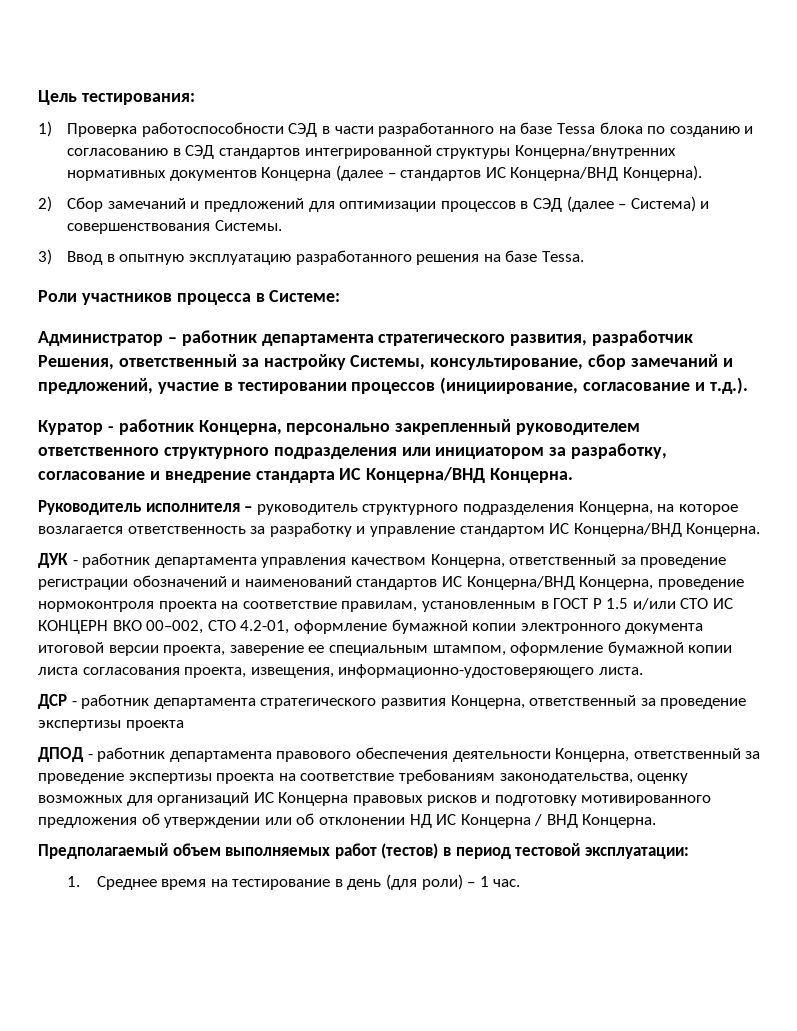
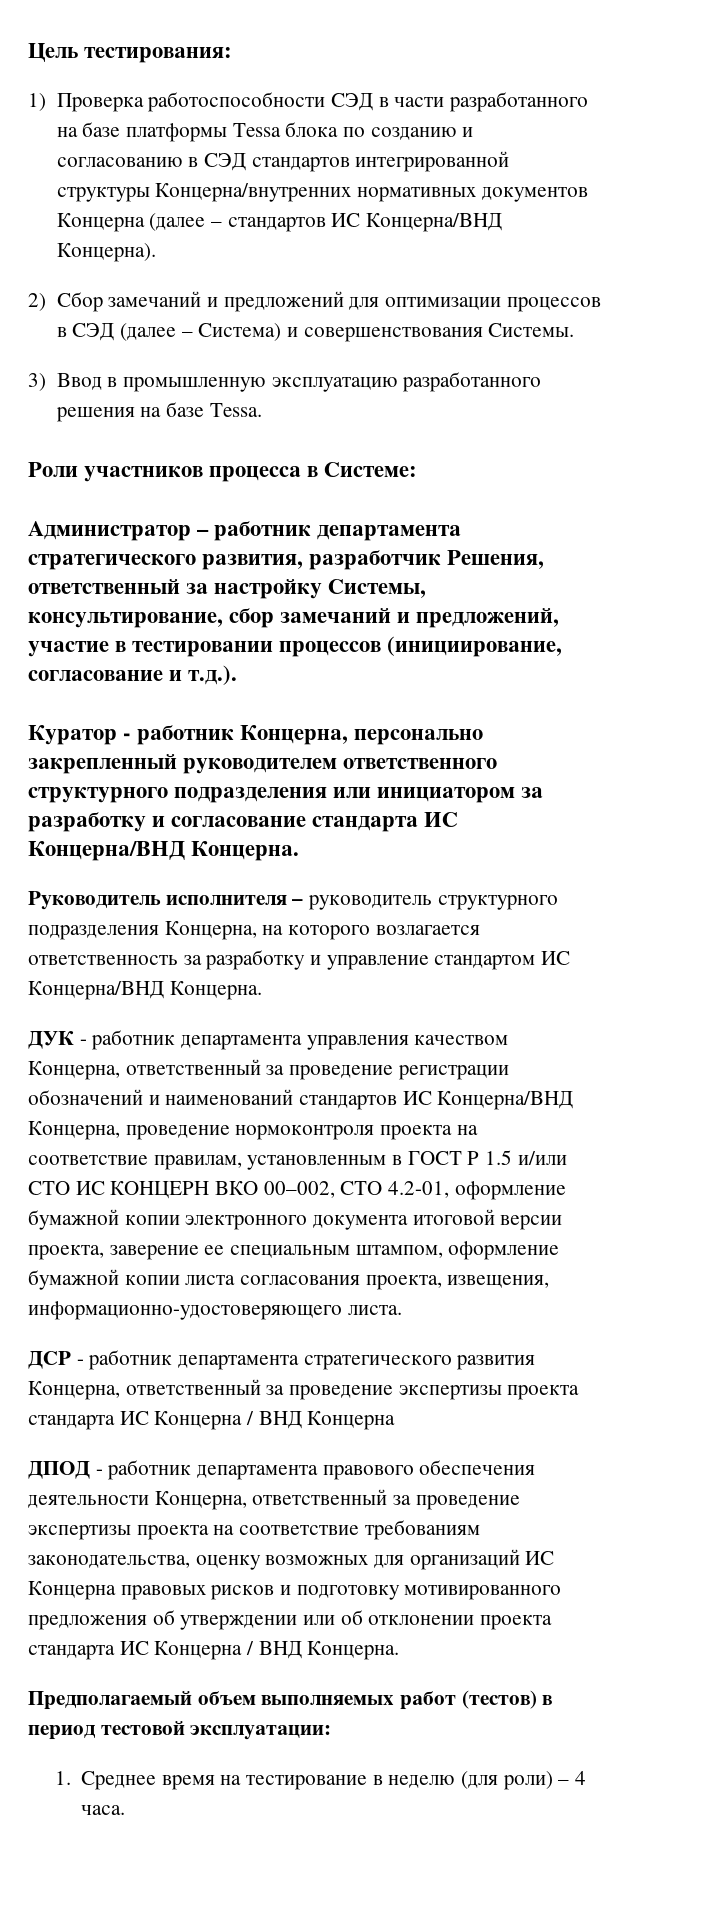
(553, 128) none -> [125,123,227,142] платформы
[119,254,185,265] опытную -> [122,377,266,392] промышленную
[571,443,668,459] [38,471,251,483] разработку, согласование и внедрение -> [28,812,307,832] разработку и согласование
[678,504,738,515] которое -> [288,925,371,940] которого
(184, 725) none -> [28,1411,396,1430] стандарта ИС Концерна / ВНД Концерна
[409,814,432,828] НД -> [480,1615,553,1630] [28,1645,115,1660] проекта стандарта
[347,879,382,890] день -> [388,1775,456,1788] неделю
[479,876,521,887] 1 час. -> [575,1771,587,1785] [80,1805,125,1815] 4 часа.

